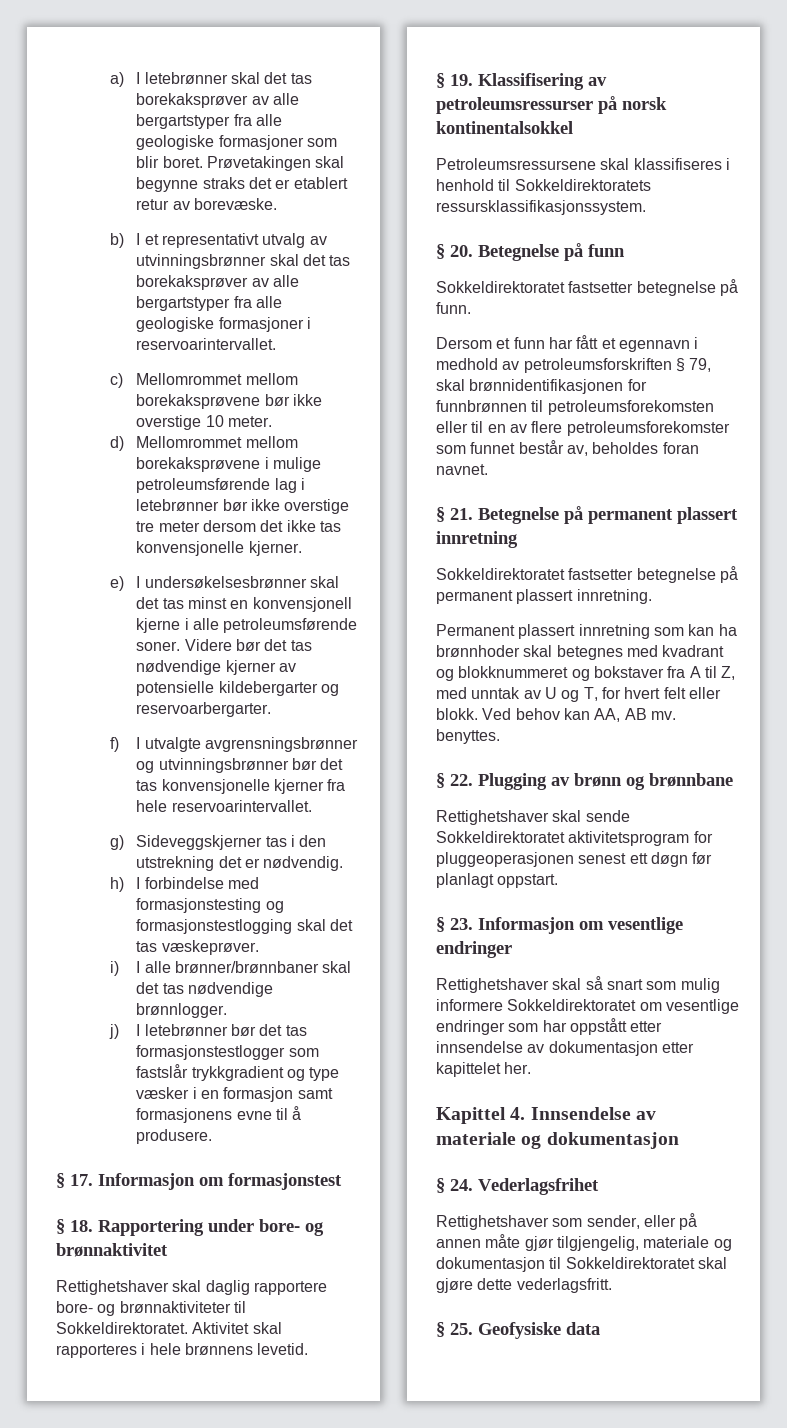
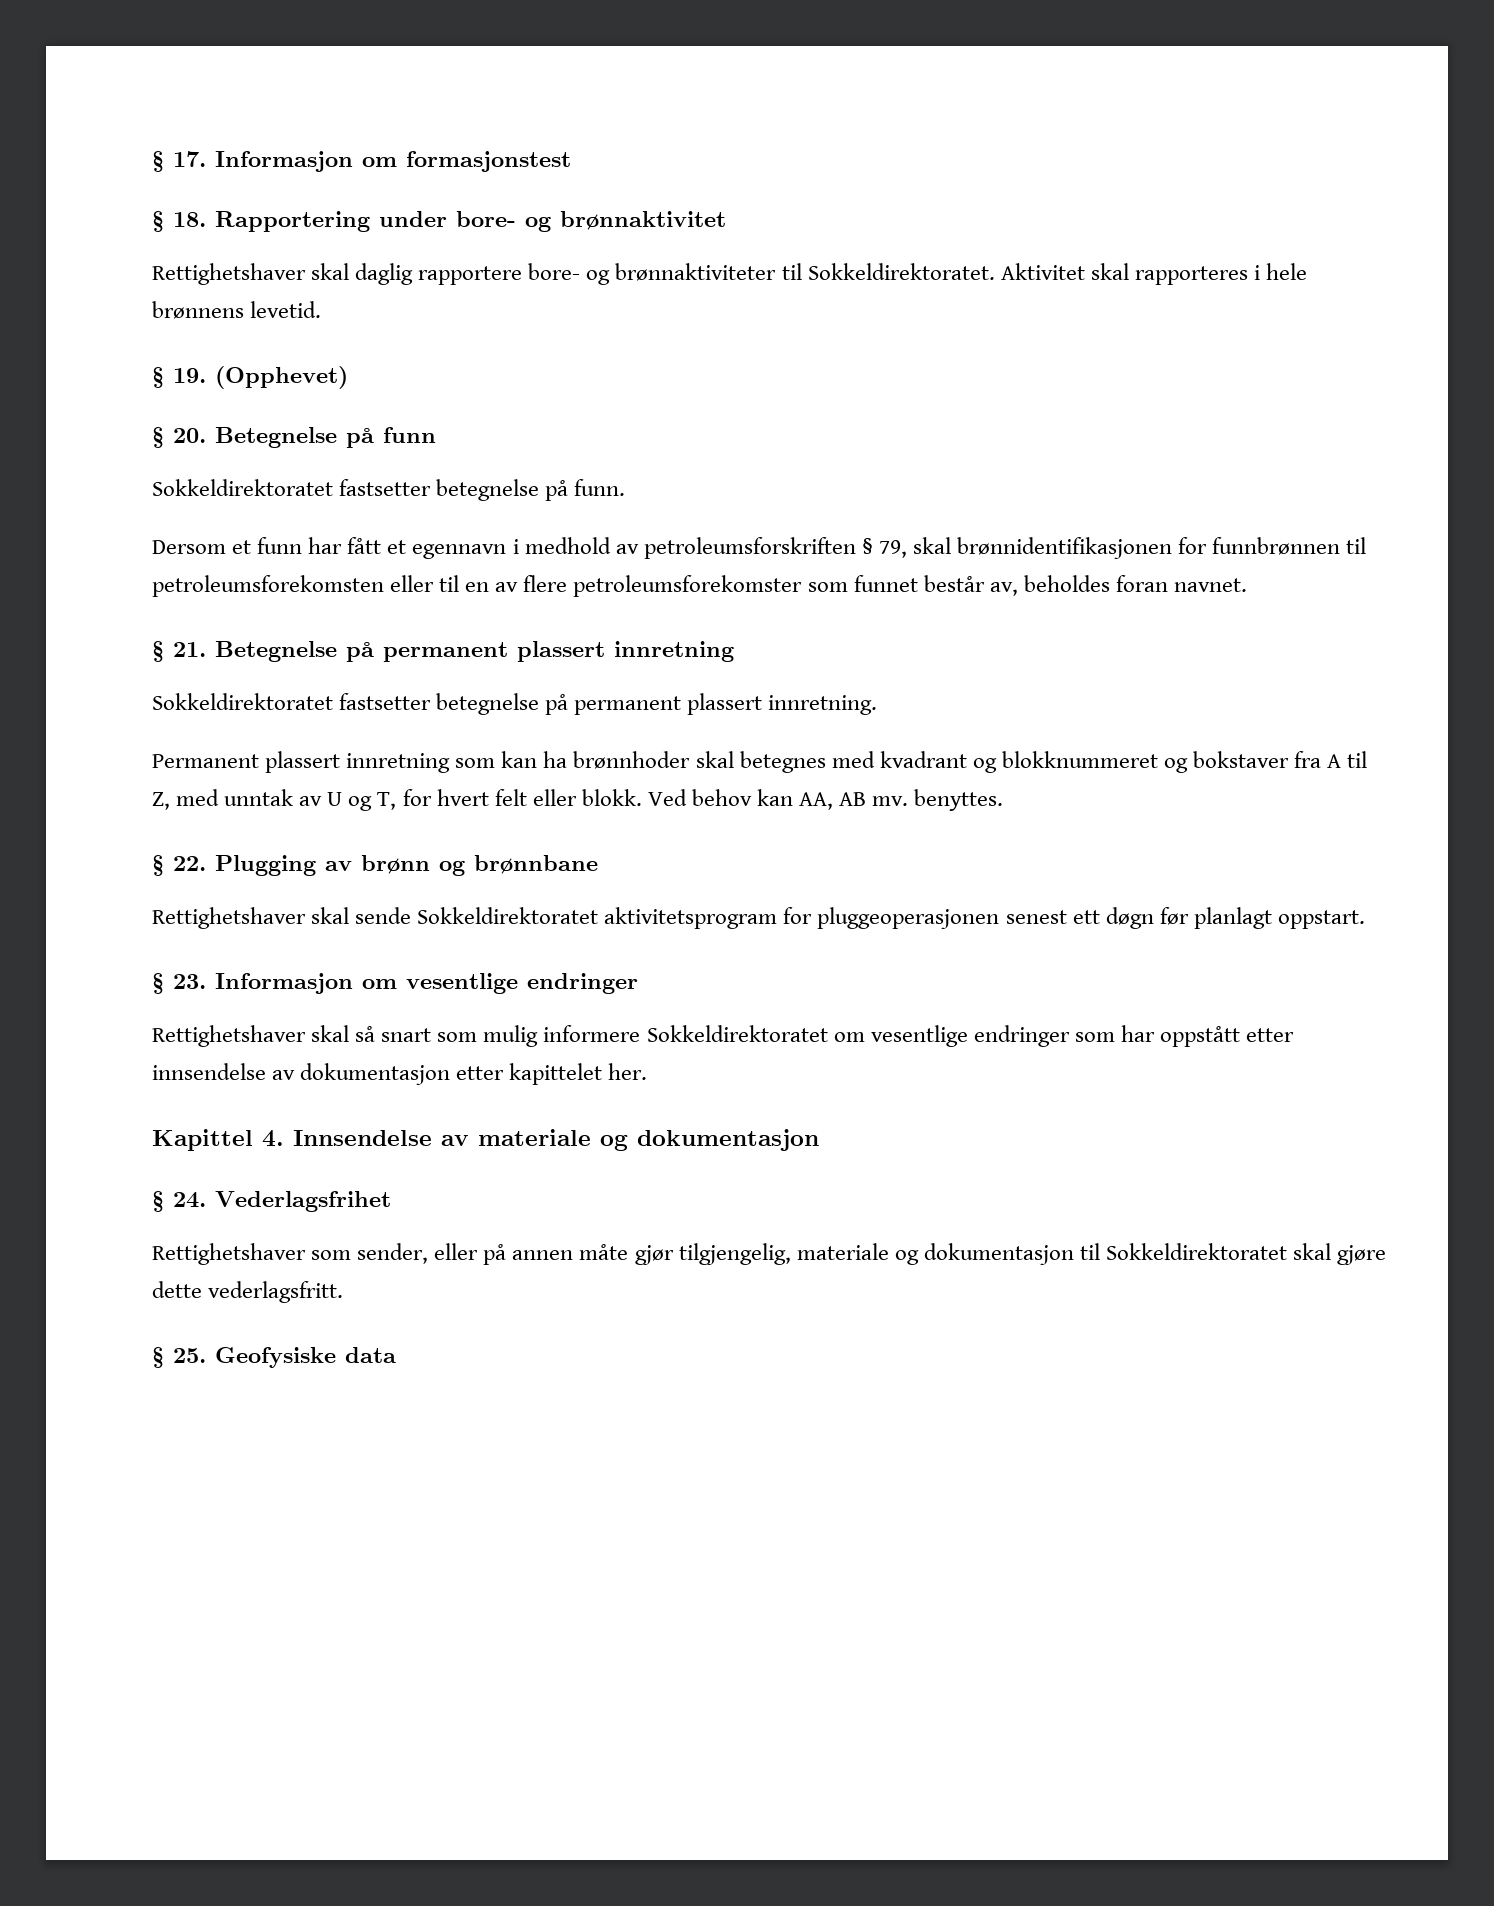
[109,72,312,87] [136,93,300,108] [136,114,283,129] [136,135,338,150] [136,156,345,171] [136,177,348,192] [136,198,278,210] [109,233,327,248] [136,254,351,269] [136,275,300,290] [136,296,283,311] [136,317,312,332] [136,338,277,350] [109,373,298,388] [136,394,323,409] [136,415,273,430] [109,436,298,451] [136,457,322,472] [136,478,306,493] [136,499,350,514] [136,520,342,532] [136,541,302,556] [109,576,340,591] [136,597,352,612] [136,618,358,633] [136,639,312,651] [136,660,297,675] [136,681,340,696] [136,702,272,717] [109,737,359,752] [136,758,344,773] [136,779,346,794] [136,800,312,812] [109,835,327,850] [136,856,344,871] [109,877,260,892] [136,898,284,913] [136,919,354,934] [136,940,259,955] [109,961,352,976] [136,982,274,997] [136,1003,228,1018] [108,1024,307,1039] [136,1045,319,1060] [136,1064,340,1081] [136,1087,333,1102] [136,1106,302,1123] [136,1129,213,1144] a) I letebrønner skal det tas borekaksprøver av alle bergartstyper fra alle geologiske formasjoner som blir boret. Prøvetakingen skal begynne straks det er etablert retur av borevæske. // b) I et representativt utvalg av utvinningsbrønner skal det tas borekaksprøver av alle bergartstyper fra alle geologiske formasjoner i reservoarintervallet. // c) Mellomrommet mellom borekaksprøvene bør ikke overstige 10 meter. // d) Mellomrommet mellom borekaksprøvene i mulige petroleumsførende lag i letebrønner bør ikke overstige tre meter dersom det ikke tas konvensjonelle kjerner. // e) I undersøkelsesbrønner skal det tas minst en konvensjonell kjerne i alle petroleumsførende soner. Videre bør det tas nødvendige kjerner av potensielle kildebergarter og reservoarbergarter. // f) I utvalgte avgrensningsbrønner og utvinningsbrønner bør det tas konvensjonelle kjerner fra hele reservoarintervallet. // g) Sideveggskjerner tas i den utstrekning det er nødvendig. // h) I forbindelse med formasjonstesting og formasjonstestlogging skal det tas væskeprøver. // i) I alle brønner/brønnbaner skal det tas nødvendige brønnlogger. // j) I letebrønner bør det tas formasjonstestlogger som fastslår trykkgradient og type væsker i en formasjon samt formasjonens evne til å produsere. // -> (152, 161) none
[478,73,607,90] [436,96,667,114] [436,121,573,134] [436,158,730,170] [436,179,651,191] [436,200,646,215] Klassifisering av petroleumsressurser på norsk kontinentalsokkel // Petroleumsressursene skal klassifiseres i henhold til Sokkeldirektoratets ressursklassifikasjonssystem. -> [215,366,348,389] (Opphevet)

